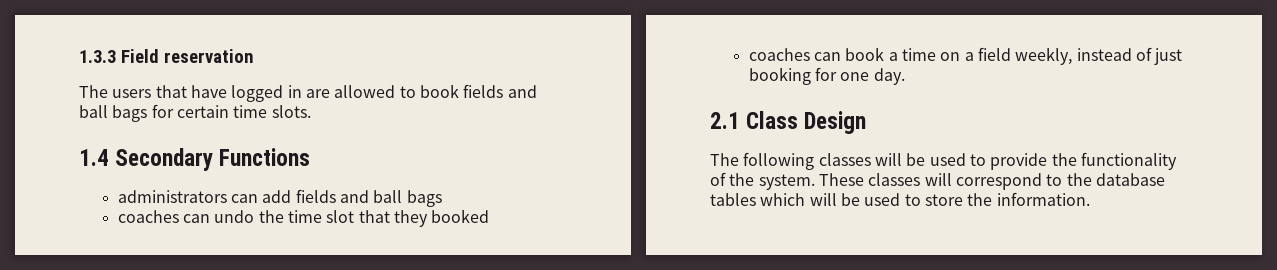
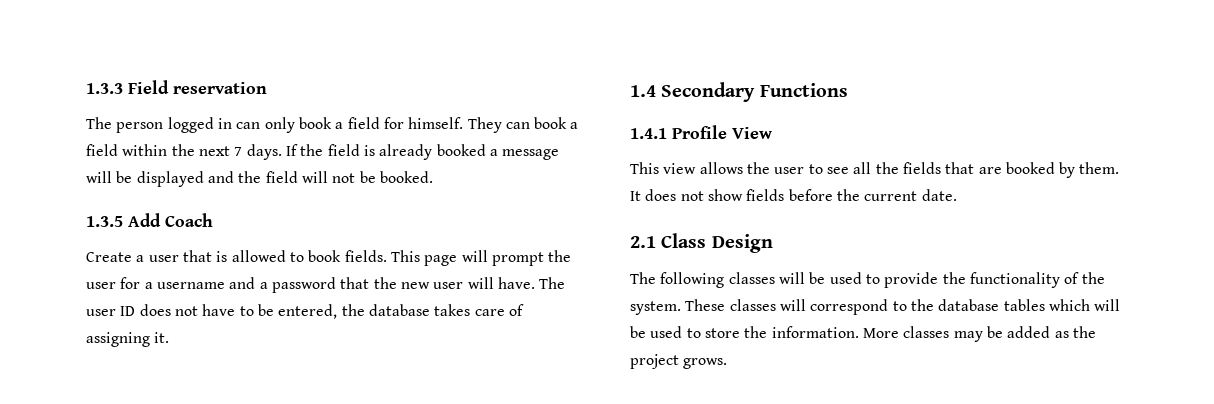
[112,84,537,102] [79,104,311,122] [79,148,311,171] [117,189,442,207] [117,209,490,227] [748,47,1183,65] [748,67,905,85] users that have logged in are allowed to book fields and ball bags for certain time slots. // 1.4 Secondary Functions // administrators can add fields and ball bags // coaches can undo the time slot that they booked // coaches can book a time on a field weekly, instead of just booking for one day. -> [116,117,579,133] [86,144,560,160] [86,171,433,187] [86,213,213,227] [86,250,572,266] [86,277,566,293] [86,304,524,319] [86,332,170,347] [630,82,848,102] [630,125,772,139] [630,162,1120,178] [630,189,957,201] person logged in can only book a field for himself. They can book a field within the next 7 days. If the field is already booked a message will be displayed and the field will not be booked. // 1.3.5 Add Coach // Create a user that is allowed to book fields. This page will prompt the user for a username and a password that the new user will have. The user ID does not have to be entered, the database takes care of assigning it. // 1.4 Secondary Functions // 1.4.1 Profile View // This view allows the user to see all the fields that are booked by them. It does not show fields before the current date.
(1090, 199) none -> [862,326,1096,342] [630,354,728,369] More classes may be added as the project grows.

